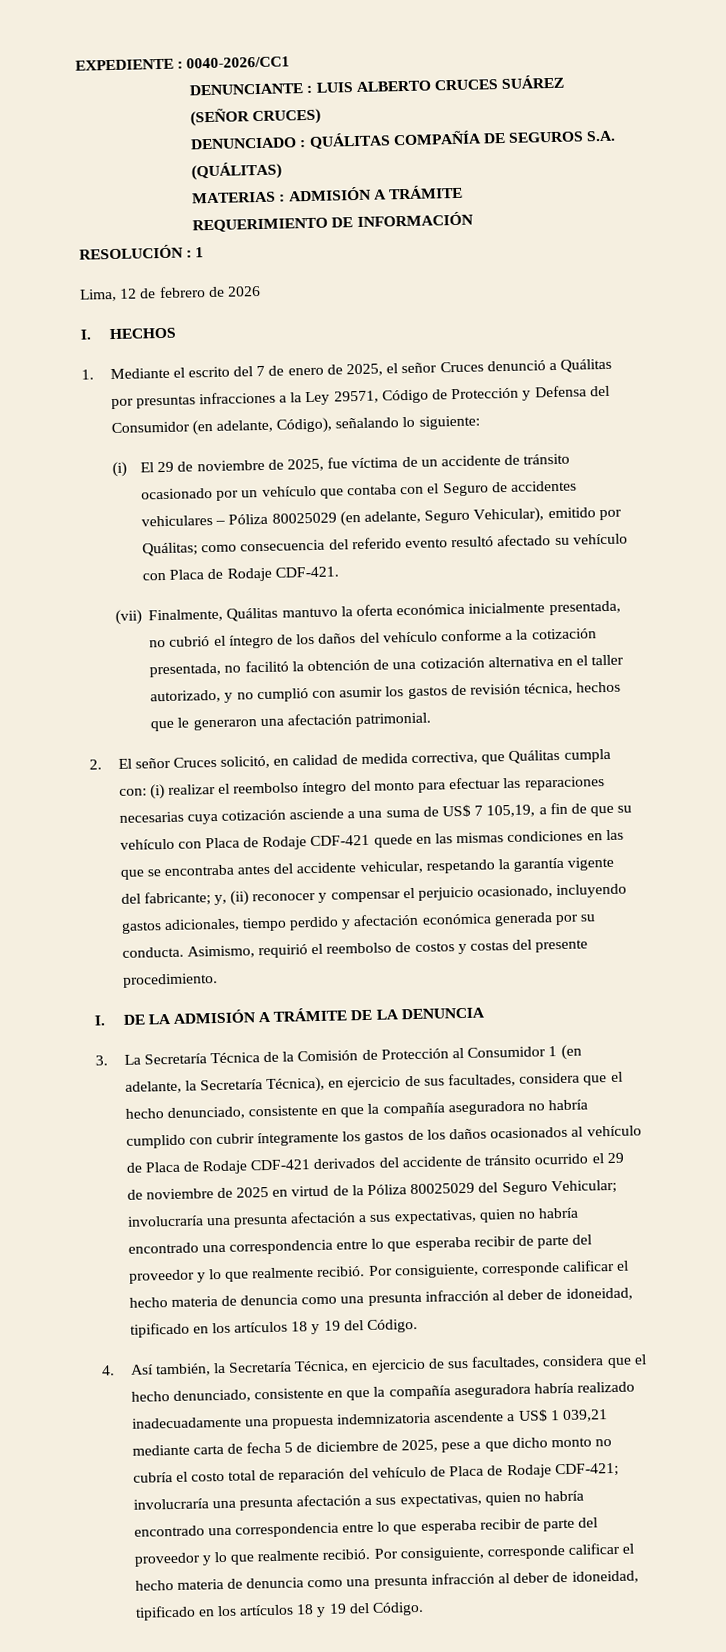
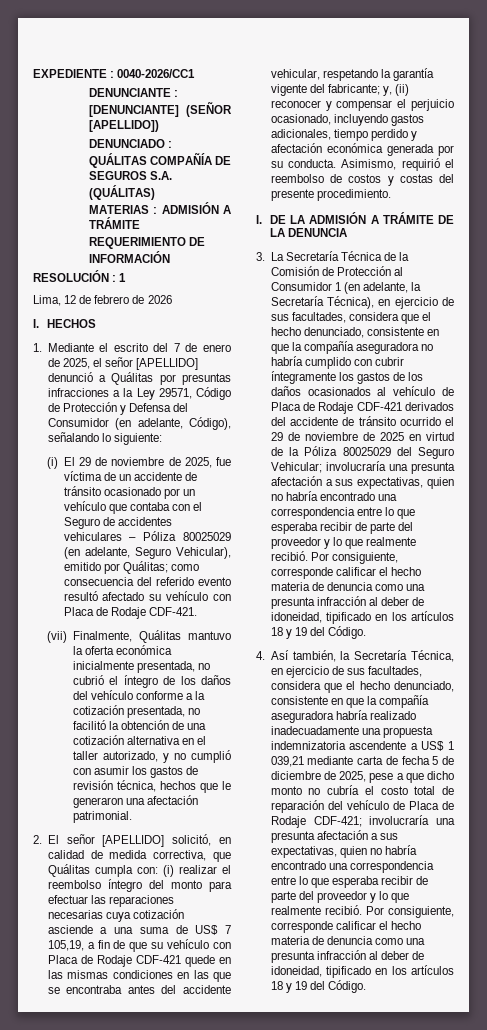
[315,74,565,93] [190,108,322,127] LUIS ALBERTO CRUCES SUÁREZ (SEÑOR CRUCES) -> [88,102,232,117] [88,120,159,132] [DENUNCIANTE] (SEÑOR [APELLIDO])
[439,361,484,373] Cruces -> [136,358,199,370] [APELLIDO]
[172,756,217,768] Cruces -> [102,835,165,847] [APELLIDO]

